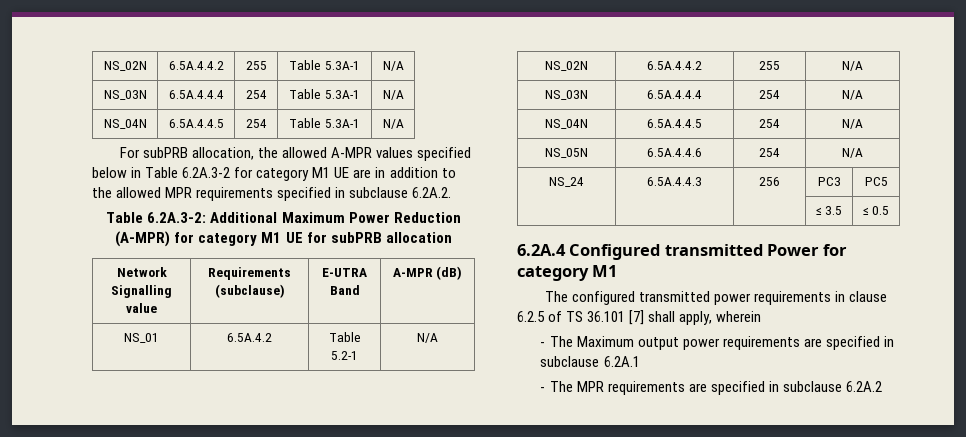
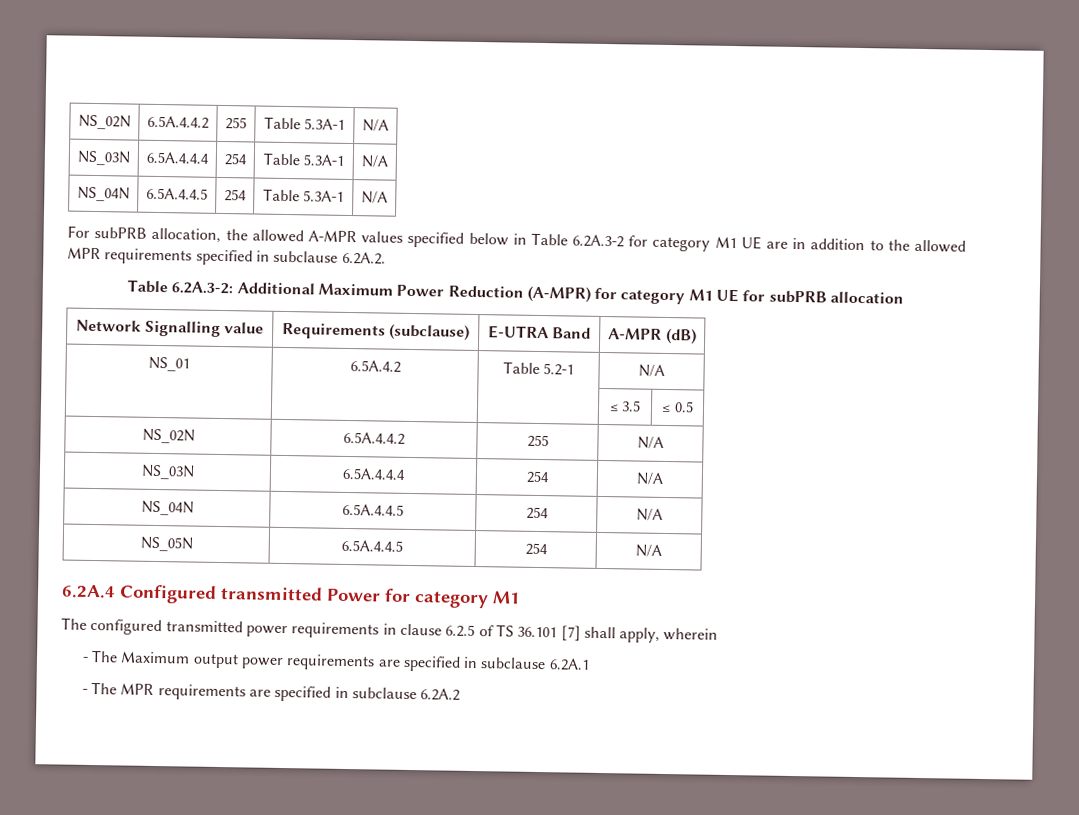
(438, 338) none -> [608,400,642,412] [661,401,694,413] // | | | ≤ 3.5 | ≤ 0.5
[647,148,702,157] [759,148,780,157] [842,148,863,158] [549,177,584,187] [647,177,702,186] [759,177,780,186] [817,177,841,186] [864,177,888,186] [815,206,843,215] [862,206,890,215] 6.5A.4.4.6 | 254 | N/A // NS_24 | 6.5A.4.4.3 | 256 | PC3 | PC5 // | | | ≤ 3.5 | ≤ 0.5 -> [341,539,403,552] [524,542,548,556] [635,544,662,557] 6.5A.4.4.5 | 254 | N/A

